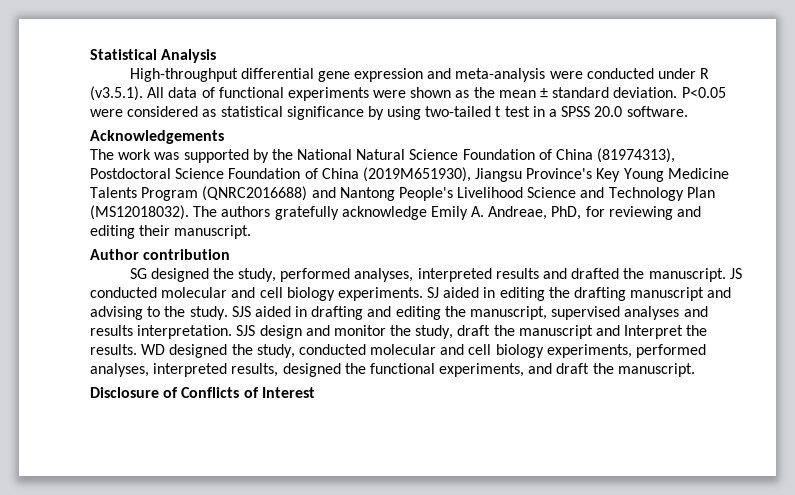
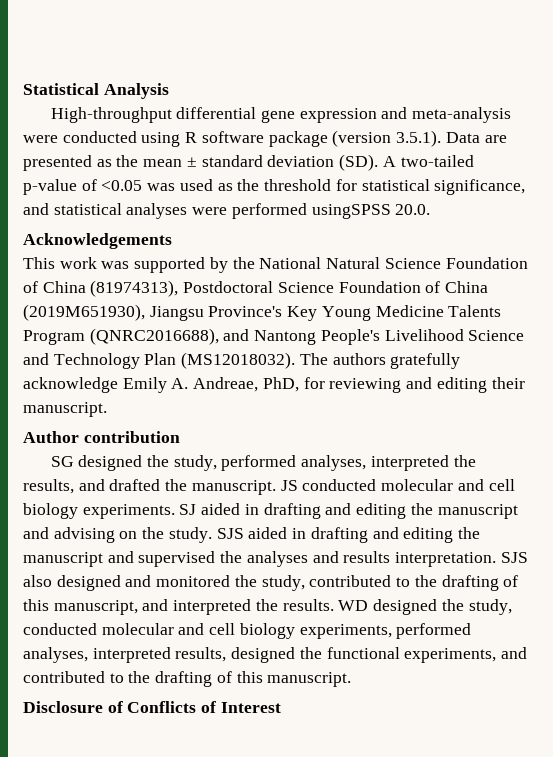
[658,68,710,79] [90,86,452,101] under R (v3.5.1). All data of functional experiments were shown -> [141,130,507,147] [23,155,92,171] using R software package (version 3.5.1). Data are presented
[613,87,726,98] [90,106,688,120] deviation. P<0.05 were considered as statistical significance by using two-tailed t test in a SPSS 20.0 software. -> [267,154,474,171] [23,179,526,195] [23,203,431,219] deviation (SD). A two-tailed p-value of <0.05 was used as the threshold for statistical significance, and statistical analyses were performed usingSPSS 20.0.
[90,149,114,160] The -> [23,257,55,269] This
[202,186,308,201] (QNRC2016688) -> [89,328,219,345] (QNRC2016688),
[495,268,539,279] results -> [453,455,476,467] [23,479,74,494] the results,
[499,287,627,301] editing the drafting -> [263,503,433,519] drafting and editing the
[147,306,161,317] to -> [119,531,138,539] on
[470,306,621,320] manuscript, supervised -> [23,551,243,567] manuscript and supervised the
[259,325,684,339] design and monitor the study, draft the manuscript and Interpret -> [23,575,519,591] [23,599,252,615] also designed and monitored the study, contributed to the drafting of this manuscript, and interpreted
[556,363,614,374] draft the -> [23,671,263,687] contributed to the drafting of this

